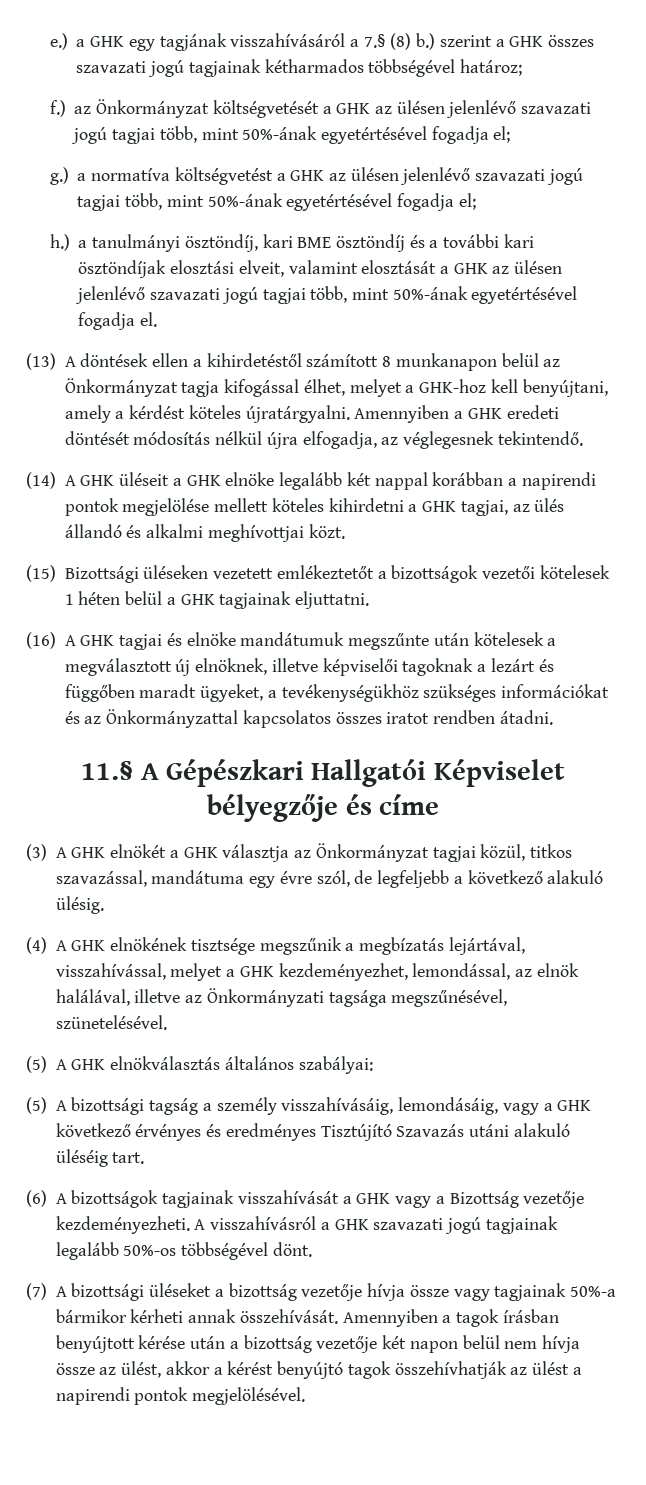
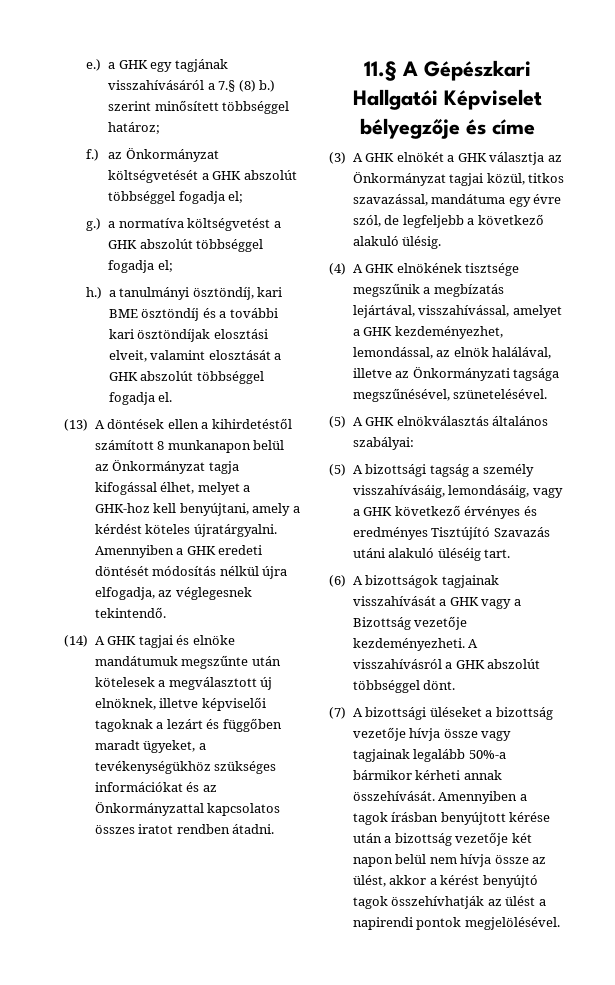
[495,35,595,47] [76,59,456,77] a GHK összes szavazati jogú tagjainak kétharmados többségével -> [154,100,290,114] minősített többséggel
[374,100,592,118] [71,126,427,144] az ülésen jelenlévő szavazati jogú tagjai több, mint 50%-ának egyetértésével -> [243,170,297,180] [108,191,176,204] abszolút többséggel
[328,167,583,185] [77,193,393,211] az ülésen jelenlévő szavazati jogú tagjai több, mint 50%-ának egyetértésével -> [139,239,264,252] abszolút többséggel
[492,260,563,274] [75,286,578,304] az ülésen jelenlévő szavazati jogú tagjai több, mint 50%-ának egyetértésével -> [140,371,264,384] abszolút többséggel
[119,472,596,490] [64,498,565,516] [64,524,345,542] [26,565,610,583] [64,591,370,609] [26,632,115,649] üléseit a GHK elnöke legalább két nappal korábban a napirendi pontok megjelölése mellett köteles kihirdetni a GHK tagjai, az ülés állandó és alkalmi meghívottjai közt. // (15) Bizottsági üléseken vezetett emlékeztetőt a bizottságok vezetői kötelesek 1 héten belül a GHK tagjainak eljuttatni. // (16) A GHK -> (137, 640) none
[170,963,223,981] melyet -> [512,305,562,318] amelyet
[373,1216,558,1234] [55,1242,269,1260] szavazati jogú tagjainak legalább 50%-os többségével -> [487,659,541,669] [352,680,420,693] abszolút többséggel
(567, 1292) none -> [413,749,466,762] legalább

